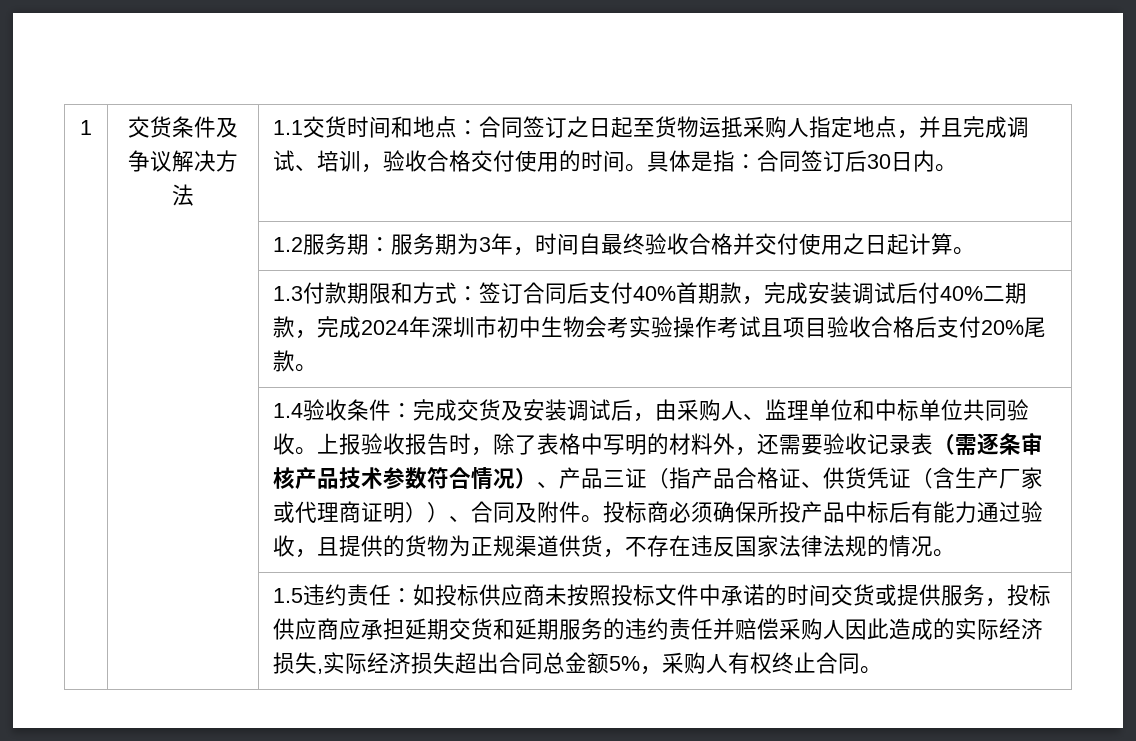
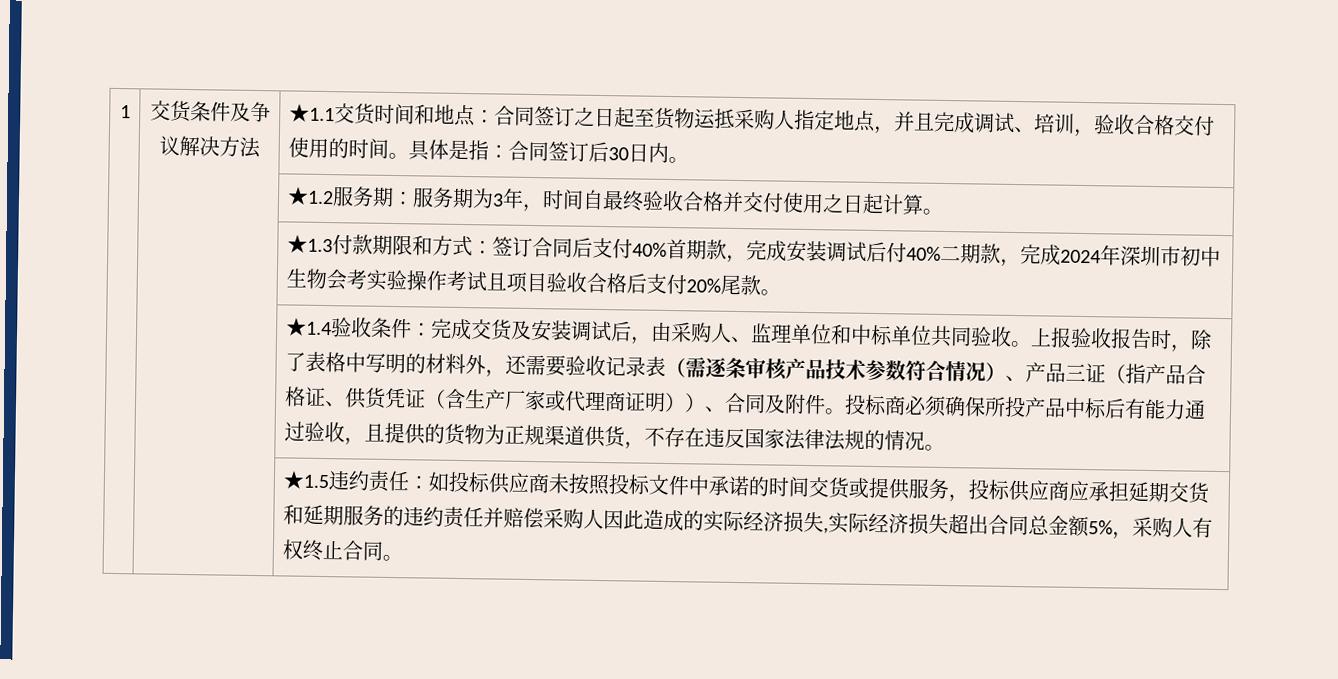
[273,120,304,135] 1.1 -> [288,103,335,123] ★1.1
[273,237,304,252] 1.2 -> [286,186,334,206] ★1.2
[273,286,304,301] 1.3 -> [286,234,333,254] ★1.3
[273,403,304,418] 1.4 -> [285,317,332,337] ★1.4
[273,588,304,603] 1.5 -> [282,470,330,490] ★1.5

